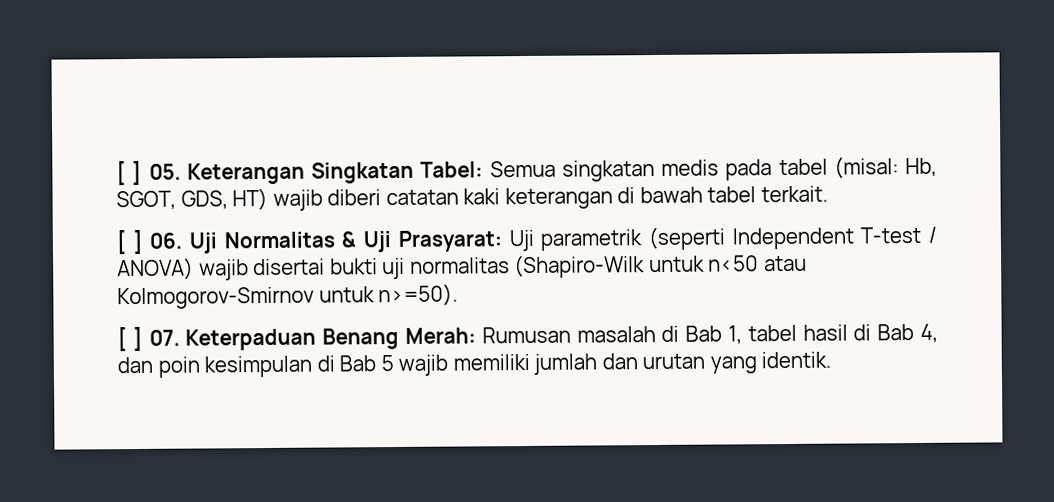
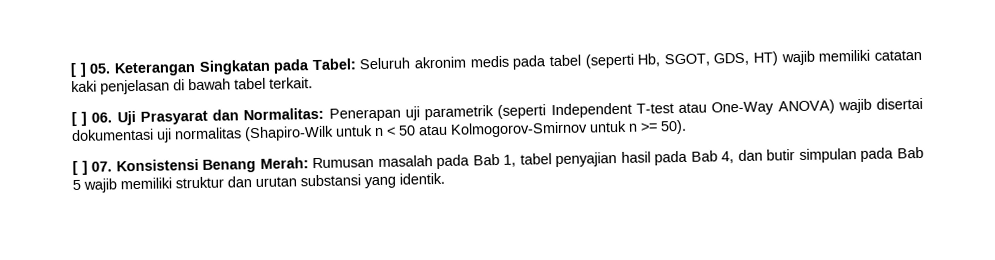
[420,160,655,182] Tabel: Semua singkatan -> [273,56,467,74] pada Tabel: Seluruh akronim
[833,156,899,179] (misal: -> [584,53,634,69] (seperti
[327,189,382,206] diberi -> [818,49,871,62] memiliki
[504,187,613,210] keterangan -> [100,79,170,95] penjelasan
[223,229,534,253] Normalitas & Uji Prasyarat: Uji -> [139,106,420,125] Prasyarat dan Normalitas: Penerapan uji
[928,226,938,243] / -> [678,101,775,116] atau One-Way
[329,258,378,275] bukti -> [71,128,154,142] dokumentasi
[708,255,807,272] [117,283,459,310] n<50 atau Kolmogorov-Smirnov untuk n>=50). -> [374,119,687,138] n < 50 atau Kolmogorov-Smirnov untuk n >= 50).
[185,328,317,351] Keterpaduan -> [115,158,199,172] Konsistensi
[661,325,680,342] di -> [436,154,471,170] pada
[802,323,938,343] [117,355,335,378] hasil di Bab 4, dan poin kesimpulan di -> [555,147,895,168] penyajian hasil pada Bab 4, dan butir simpulan pada
[533,353,598,375] jumlah -> [175,176,224,189] struktur
(706, 361) none -> [300,174,361,187] substansi

